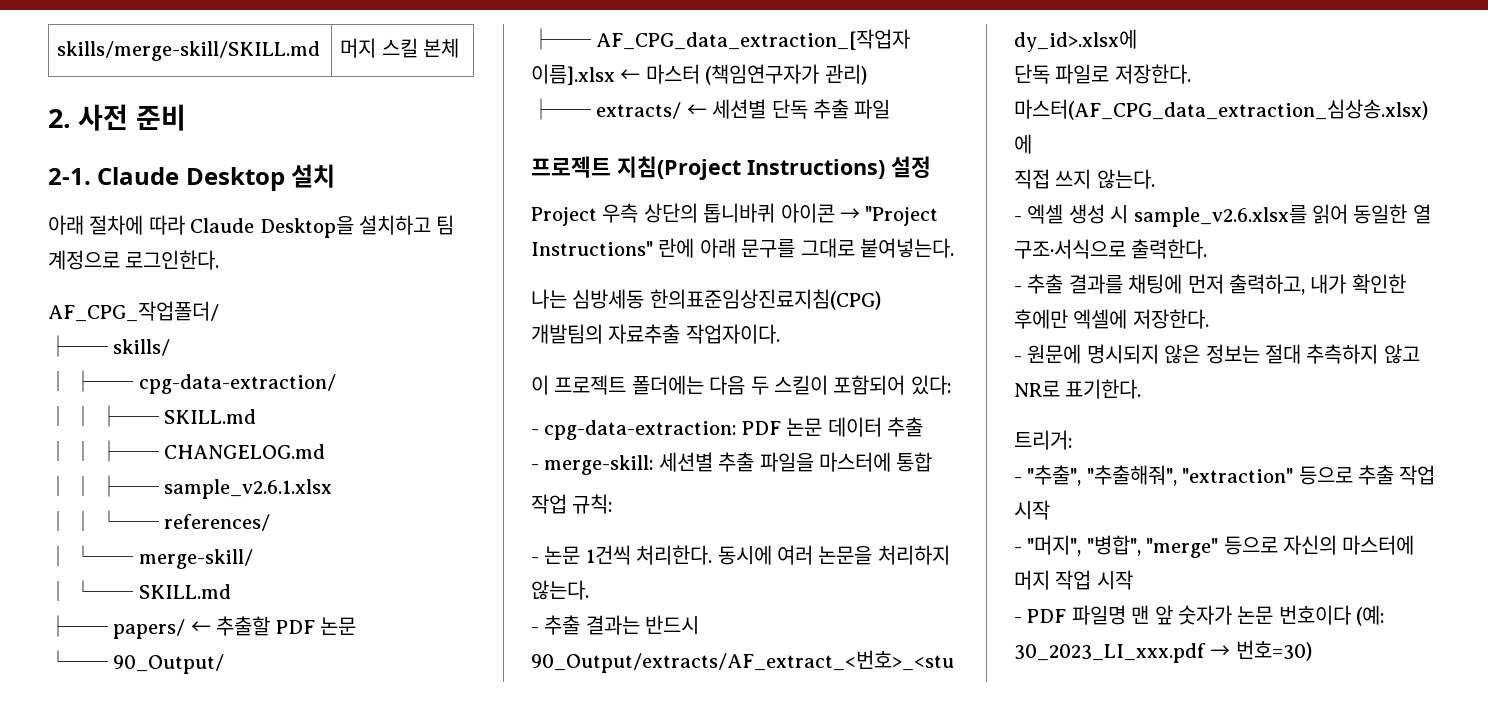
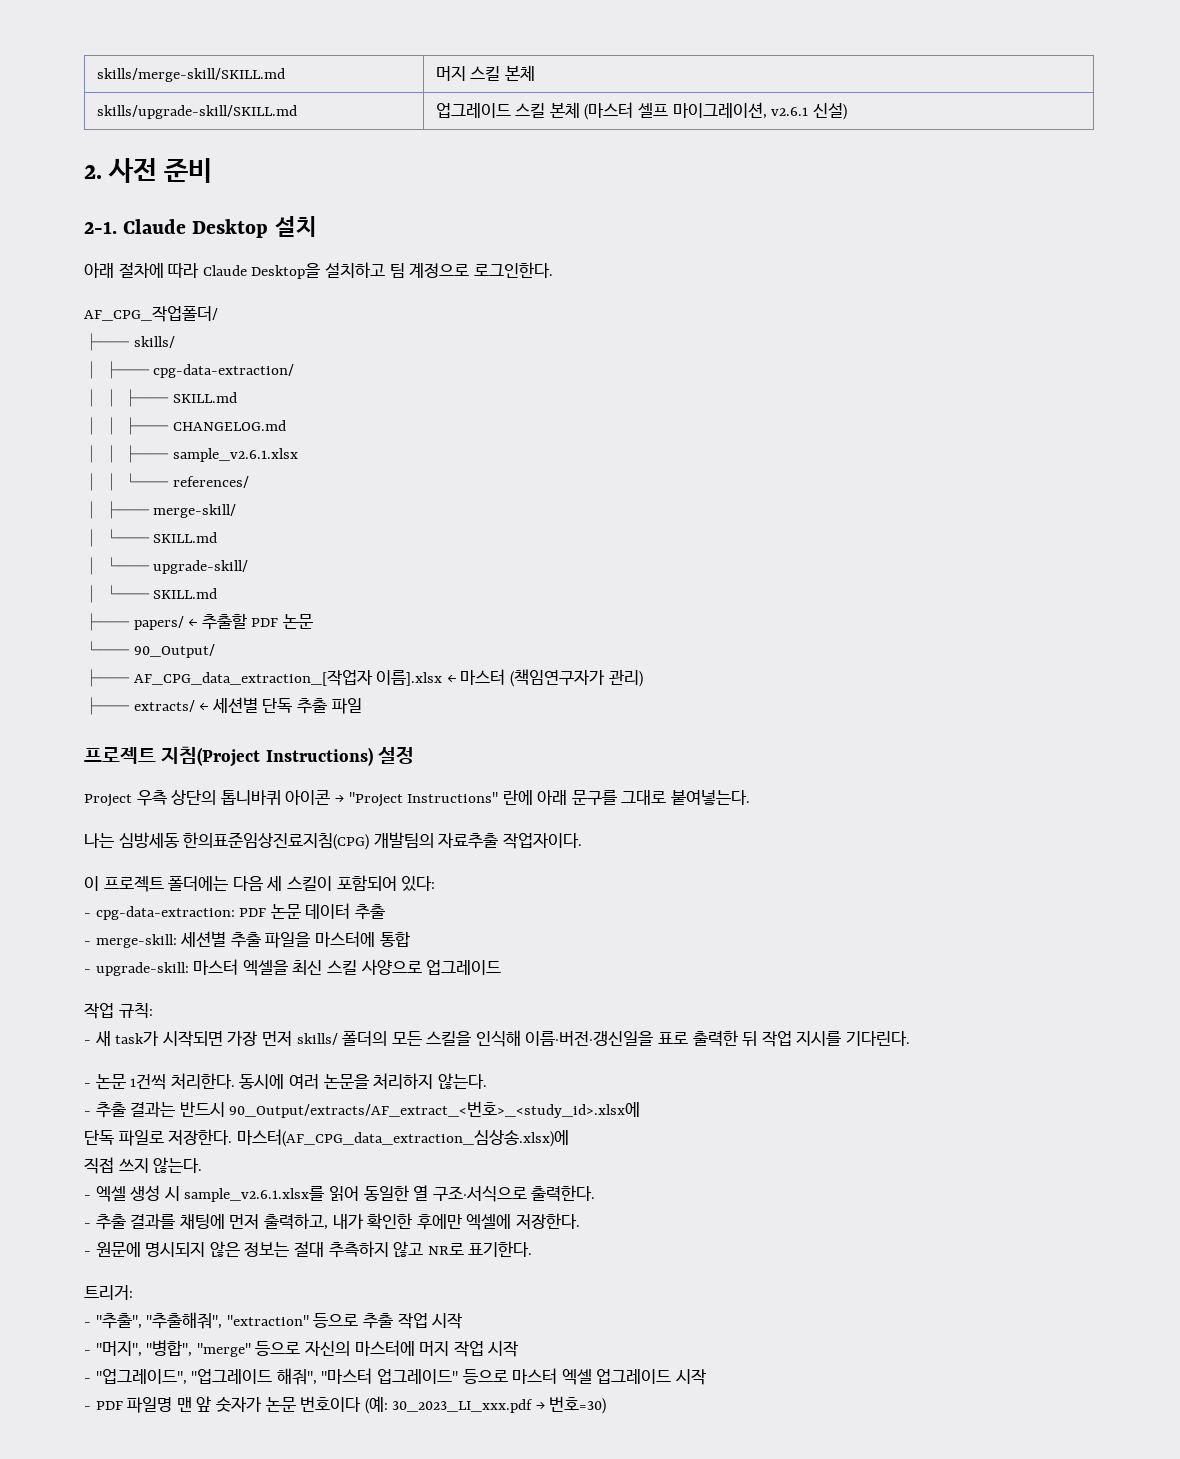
(459, 48) none -> [96,105,297,119] [435,102,847,120] // skills/upgrade-skill/SKILL.md | 업그레이드 스킬 본체 (마스터 셀프 마이그레이션, v2.6.1 신설)
[48,545,253,569] // │ └── merge-skill/ -> [84,501,237,519] [84,529,218,547] [84,557,249,575] // │ ├── merge-skill/ // │ └── SKILL.md // │ └── upgrade-skill/
[750,376,769,395] 두 -> [266,876,283,891] 세
[531,494,613,514] 작업 규칙: -> [84,959,502,976] [84,1003,153,1019] [84,1030,911,1047] - upgrade-skill: 마스터 엑셀을 최신 스킬 사양으로 업그레이드 // 작업 규칙: // - 새 task가 시작되면 가장 먼저 skills/ 폴더의 모든 스킬을 인식해 이름·버전·갱신일을 표로 출력한 뒤 작업 지시를 기다린다.
[1133,205,1307,227] sample_v2.6.xlsx를 -> [184,1186,325,1202] sample_v2.6.1.xlsx를
(1133, 580) none -> [84,1368,706,1385] // - "업그레이드", "업그레이드 해줘", "마스터 업그레이드" 등으로 마스터 엑셀 업그레이드 시작

